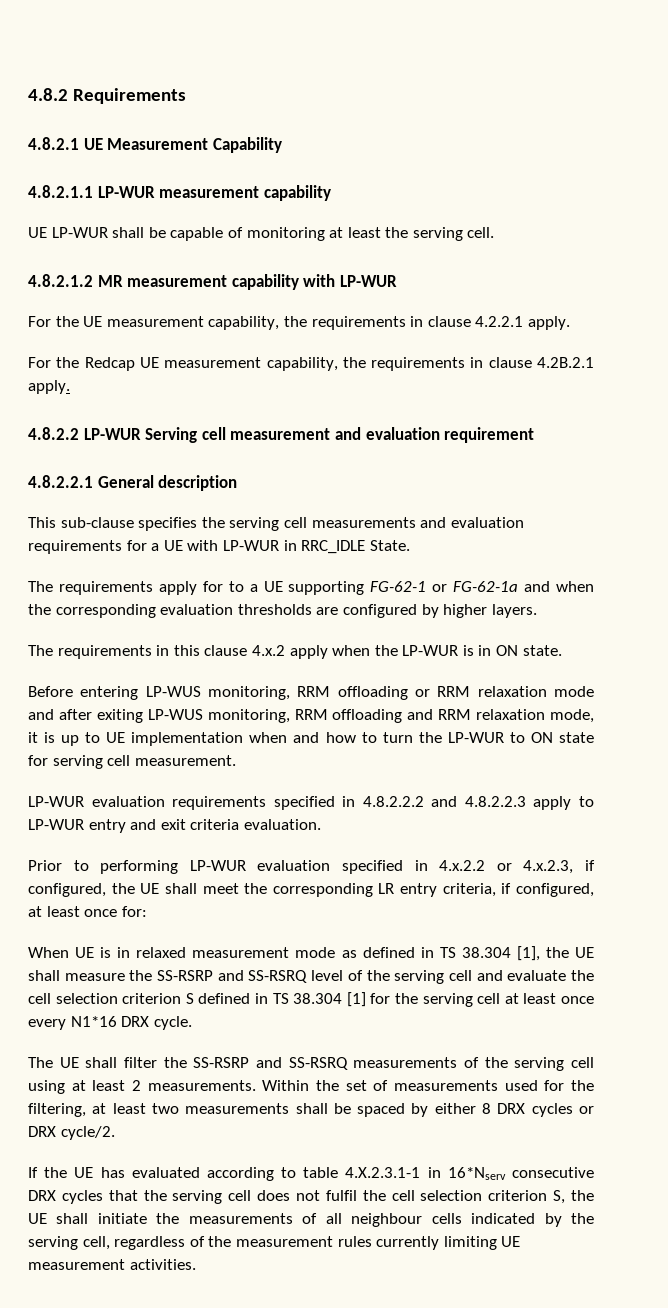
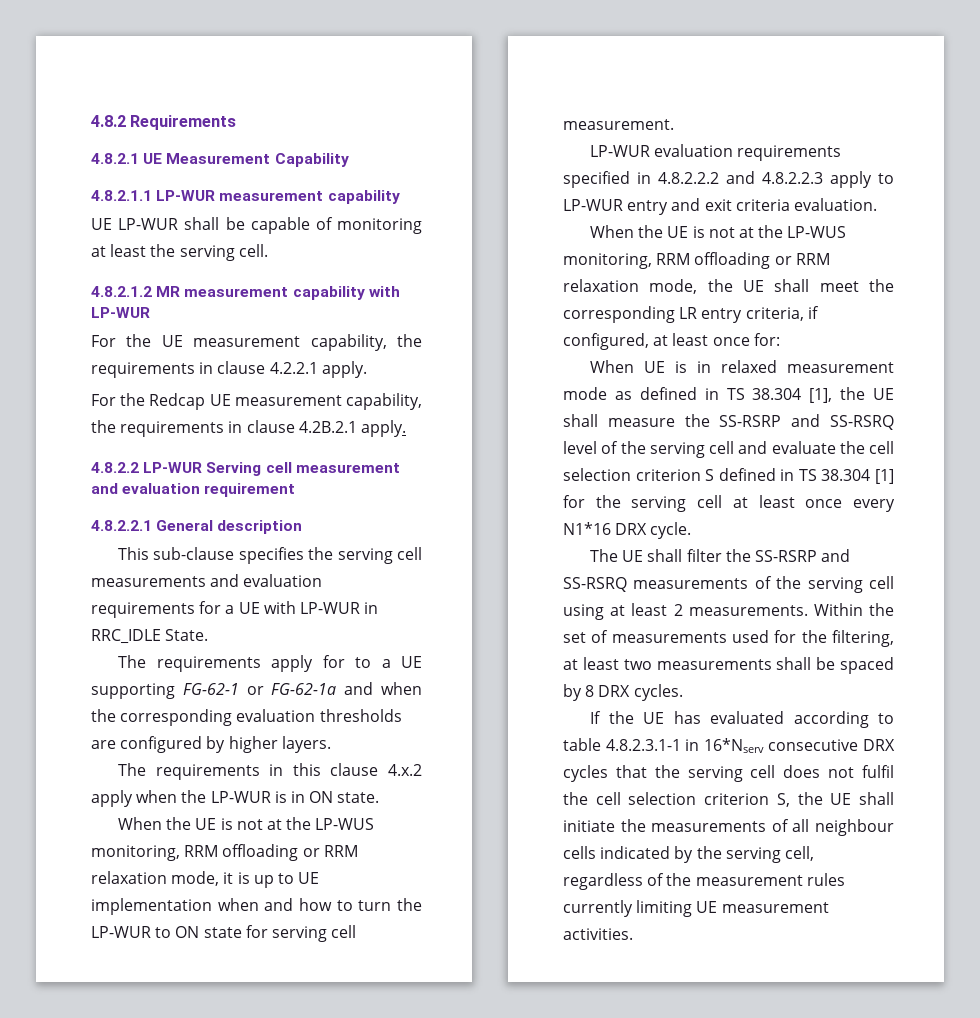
[28,686,594,700] [28,709,546,723] Before entering LP-WUS monitoring, RRM offloading or RRM relaxation mode and after exiting LP-WUS monitoring, RRM offloading and RRM relaxation -> [118,817,375,830] [91,844,358,861] [91,871,167,884] When the UE is not at the LP-WUS monitoring, RRM offloading or RRM relaxation
[28,860,596,874] [28,883,106,897] Prior to performing LP-WUR evaluation specified in 4.x.2.2 or 4.x.2.3, if configured, -> [590,225,847,238] [563,252,830,269] [563,279,698,294] When the UE is not at the LP-WUS monitoring, RRM offloading or RRM relaxation mode,
[434,1103,476,1114] either -> (582, 692) none
[531,1103,594,1117] [28,1126,115,1140] cycles or DRX cycle/2. -> [633,684,683,701] cycles.
[345,1167,421,1178] 4.X.2.3.1-1 -> [605,739,681,751] 4.8.2.3.1-1

